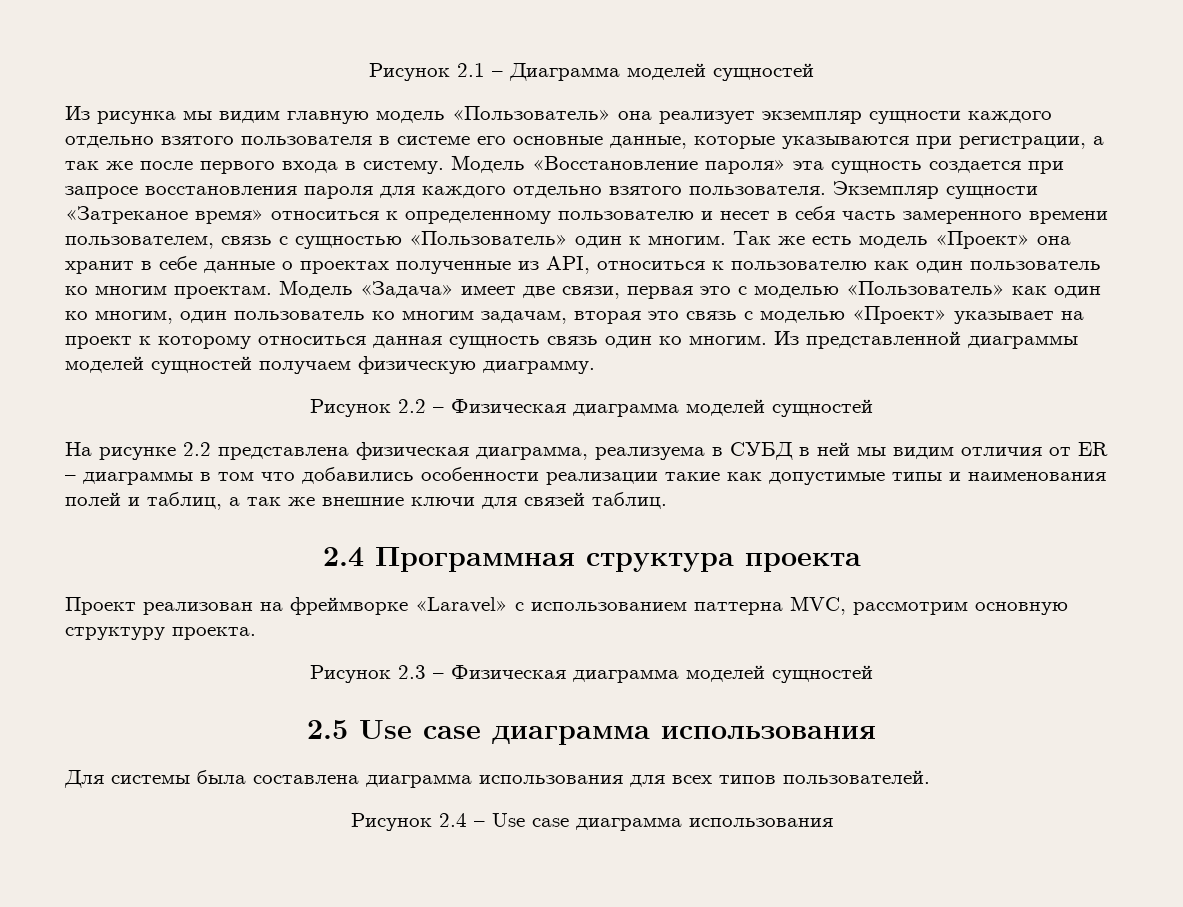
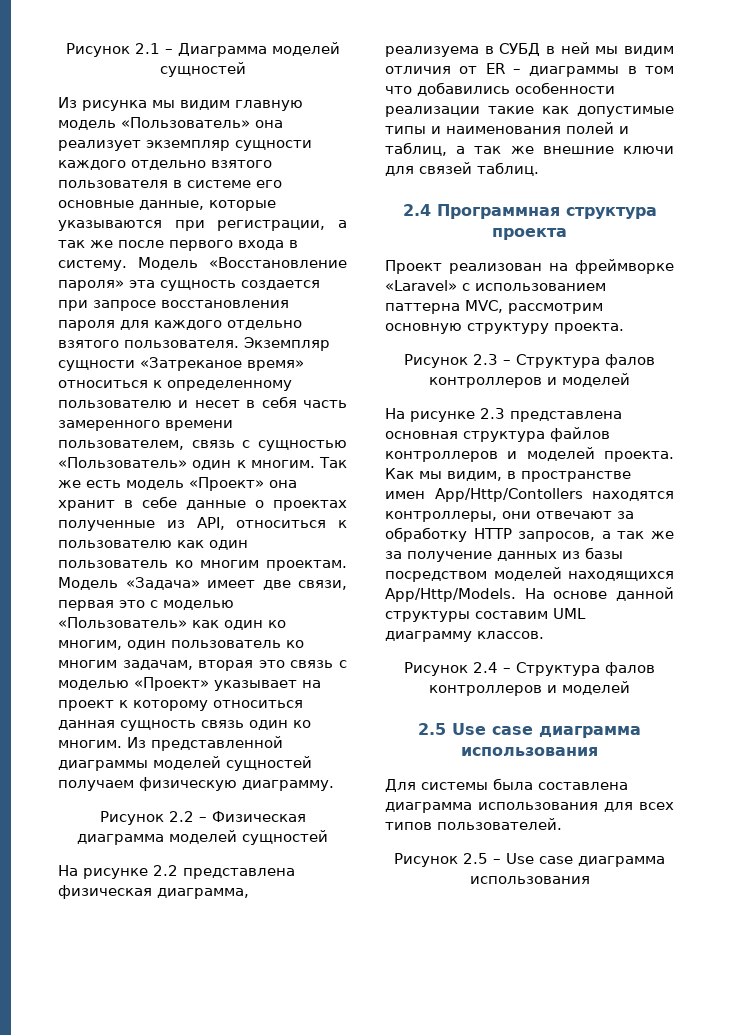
[451,665,873,683] Физическая диаграмма моделей сущностей -> [516,354,655,368] [429,373,630,388] [385,408,622,422] [385,427,610,442] [385,447,674,462] [385,468,631,482] [385,488,674,502] [385,511,634,522] [385,527,674,542] [385,547,623,562] [385,567,674,582] [385,587,674,602] [385,608,586,622] [385,631,544,642] [404,662,655,676] [429,681,630,696] Структура фалов контроллеров и моделей // На рисунке 2.3 представлена основная структура файлов контроллеров и моделей проекта. Как мы видим, в пространстве имен App/Http/Contollers находятся контроллеры, они отвечают за обработку HTTP запросов, а так же за получение данных из базы посредством моделей находящихся App/Http/Models. На основе данной структуры составим UML диаграмму классов. // Рисунок 2.4 – Структура фалов контроллеров и моделей
[438,813,467,827] 2.4 -> [463,853,488,864] 2.5

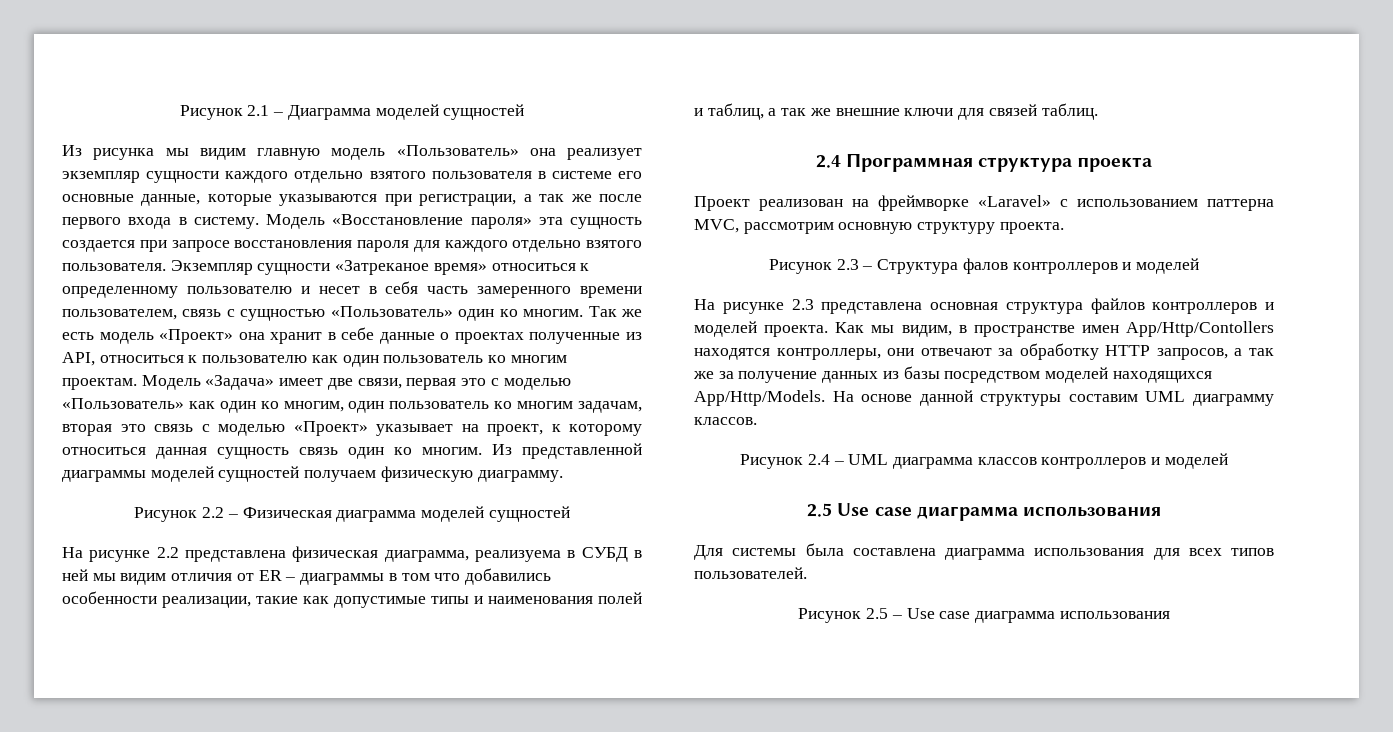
[236,460,246,468] к -> [499,309,518,317] ко
[58,700,114,711] проект -> [487,424,543,436] проект,
[385,106,480,117] реализации -> [162,596,251,608] реализации,
[516,662,655,676] Структура фалов -> [848,454,1037,469] UML диаграмма классов

